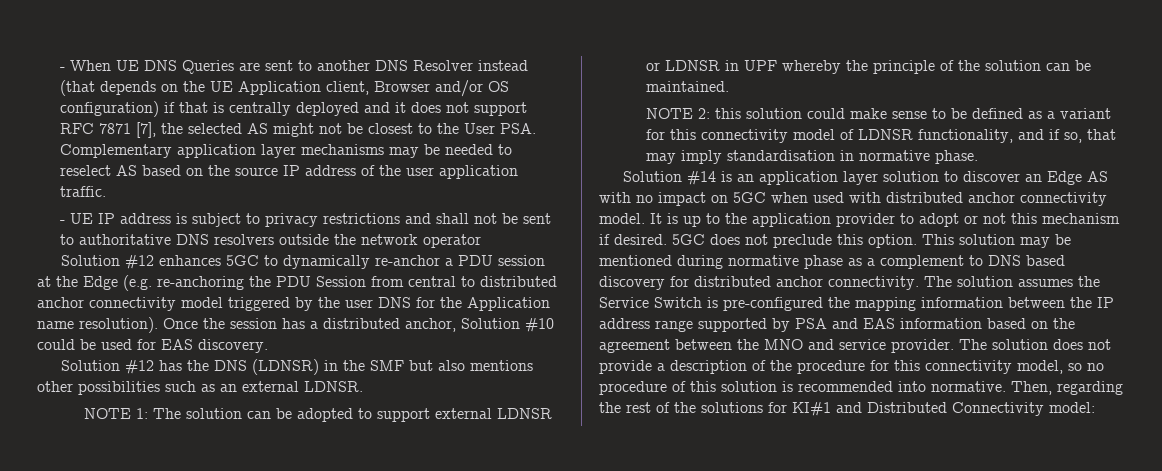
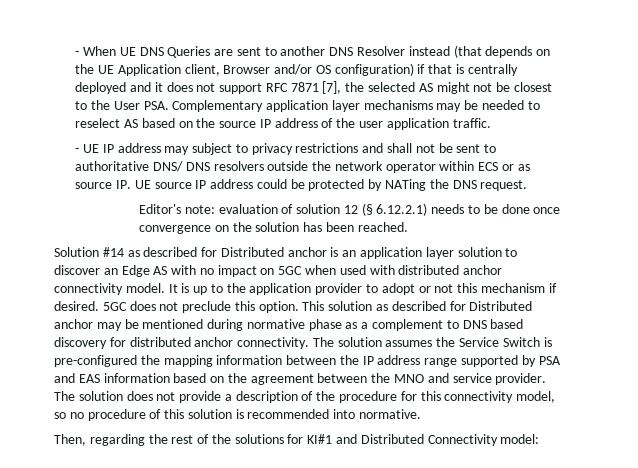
[176,213,188,224] is -> [164,146,190,155] may
(172, 239) none -> [153,161,184,172] DNS/
[60,255,545,269] [37,275,557,291] [37,297,550,311] [37,317,554,333] [37,339,268,353] [60,359,533,375] [37,381,363,395] [83,408,552,422] [645,60,1091,74] [645,81,729,92] [645,108,1111,119] [645,129,1116,143] [645,150,978,164] [622,171,716,185] // Solution #12 enhances 5GC to dynamically re-anchor a PDU session at the Edge (e.g. re-anchoring the PDU Session from central to distributed anchor connectivity model triggered by the user DNS for the Application name resolution). Once the session has a distributed anchor, Solution #10 could be used for EAS discovery. // Solution #12 has the DNS (LDNSR) in the SMF but also mentions other possibilities such as an external LDNSR. // NOTE 1: The solution can be adopted to support external LDNSR or LDNSR in UPF whereby the principle of the solution can be maintained. // NOTE 2: this solution could make sense to be defined as a variant for this connectivity model of LDNSR functionality, and if so, that may imply standardisation in normative phase. // Solution #14 -> [439,161,530,171] [75,179,528,191] [138,203,561,216] [138,222,408,234] [54,247,327,257] within ECS or as source IP. UE source IP address could be protected by NATing the DNS request. // Editor's note: evaluation of solution 12 (§ 6.12.2.1) needs to be done once convergence on the solution has been reached. // Solution #14 as described for Distributed anchor
(1015, 239) none -> [376,301,533,311] [54,319,93,329] as described for Distributed anchor
(1006, 386) none -> (422, 414) //

